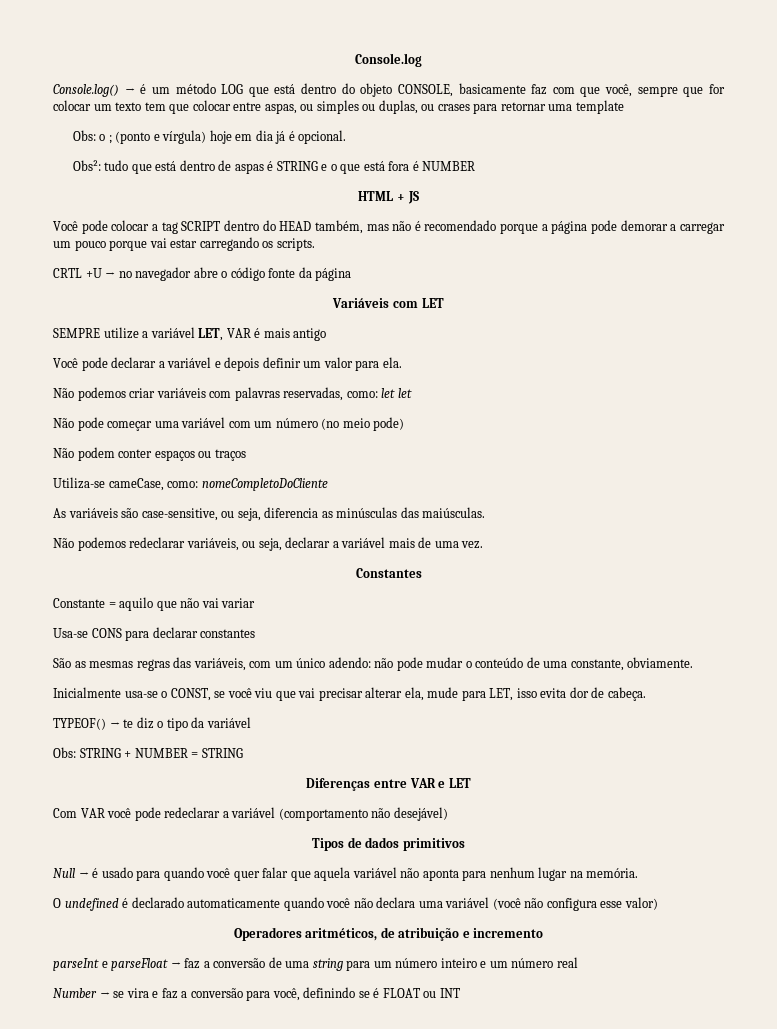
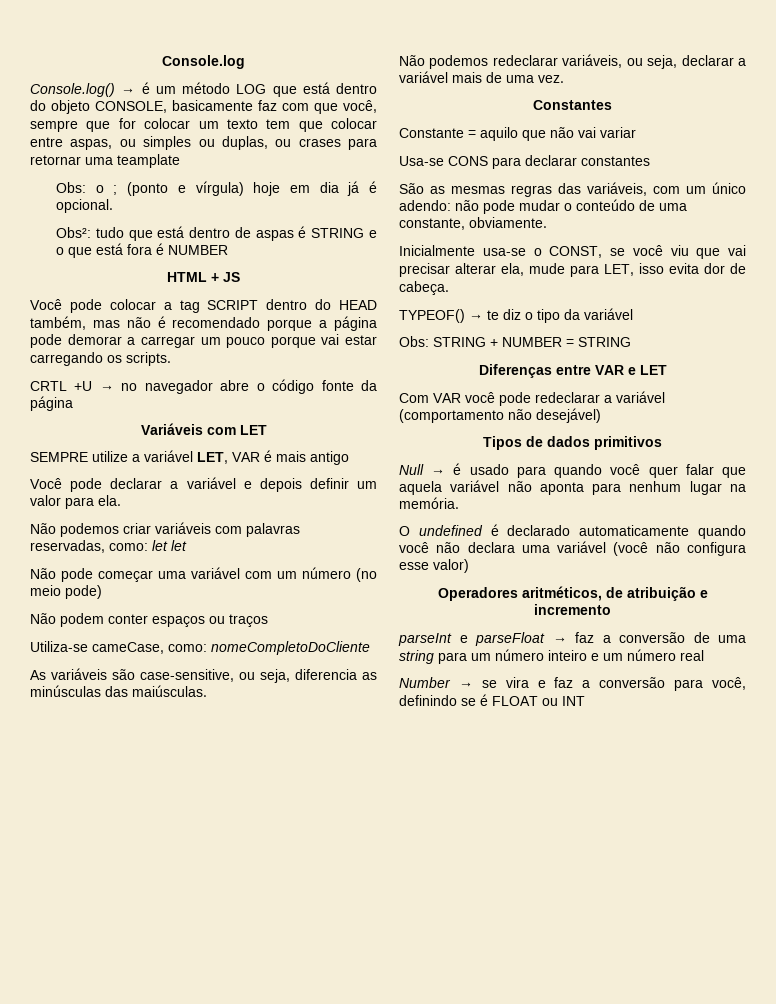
[575,100,624,114] template -> [117,154,180,168] teamplate

